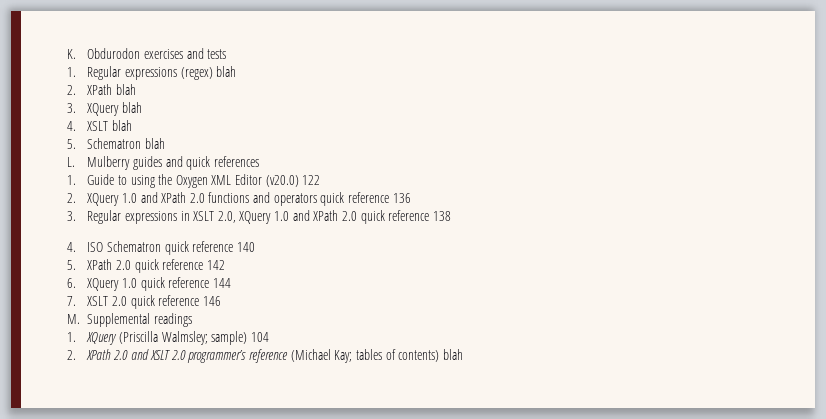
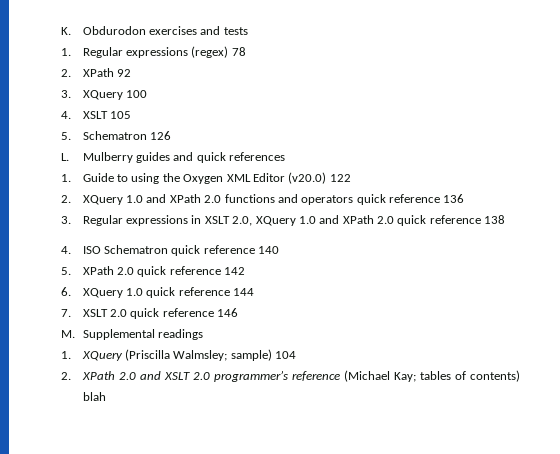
[216,66,237,77] [67,84,136,95] blah // 2. XPath blah -> [231,47,246,56] [61,68,132,77] 78 // 2. XPath 92
[121,102,142,113] blah -> [126,90,148,98] 100
[111,120,132,131] blah -> [110,111,132,119] 105
[144,138,165,149] blah -> [150,131,172,140] 126

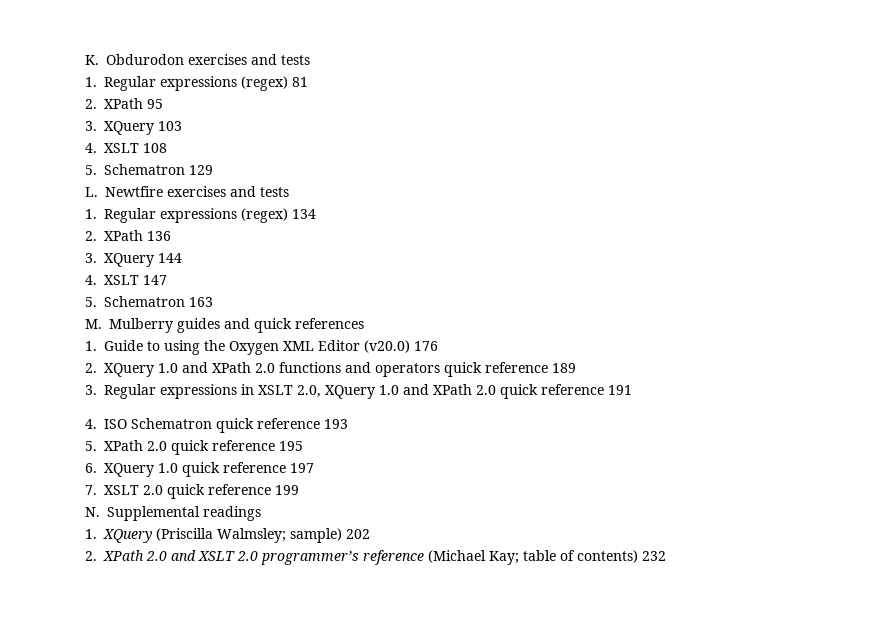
[231,47,246,56] [61,68,132,77] [61,90,148,100] [61,111,132,119] [61,131,172,140] [61,153,70,161] 78 // 2. XPath 92 // 3. XQuery 100 // 4. XSLT 105 // 5. Schematron 126 // L. -> [292,77,309,87] [84,98,164,109] [84,121,183,135] [84,143,168,153] [84,164,214,175] [84,186,289,197] [84,208,317,223] [84,230,172,241] [84,253,183,267] [84,275,168,285] [84,296,214,307] [84,319,102,329] 81 // 2. XPath 95 // 3. XQuery 103 // 4. XSLT 108 // 5. Schematron 129 // L. Newtfire exercises and tests // 1. Regular expressions (regex) 134 // 2. XPath 136 // 3. XQuery 144 // 4. XSLT 147 // 5. Schematron 163 // M.
[329,174,351,182] 122 -> [414,341,439,351] 176
[443,194,465,203] 136 -> [552,363,577,373] 189
[484,215,506,224] 138 -> [608,385,633,395] 191
[258,246,280,254] 140 -> [324,419,349,429] 193
[224,267,246,275] 142 -> [279,441,304,451] 195
[233,288,255,296] 144 -> [290,463,315,473] 197
[217,308,239,317] [61,330,76,338] 146 // M. -> [275,485,300,495] [84,507,100,517] 199 // N.
[275,351,297,359] 104 -> [346,529,371,539] 202
[419,371,451,380] tables -> [523,550,557,561] table
[82,392,106,401] blah -> [642,551,667,561] 232

